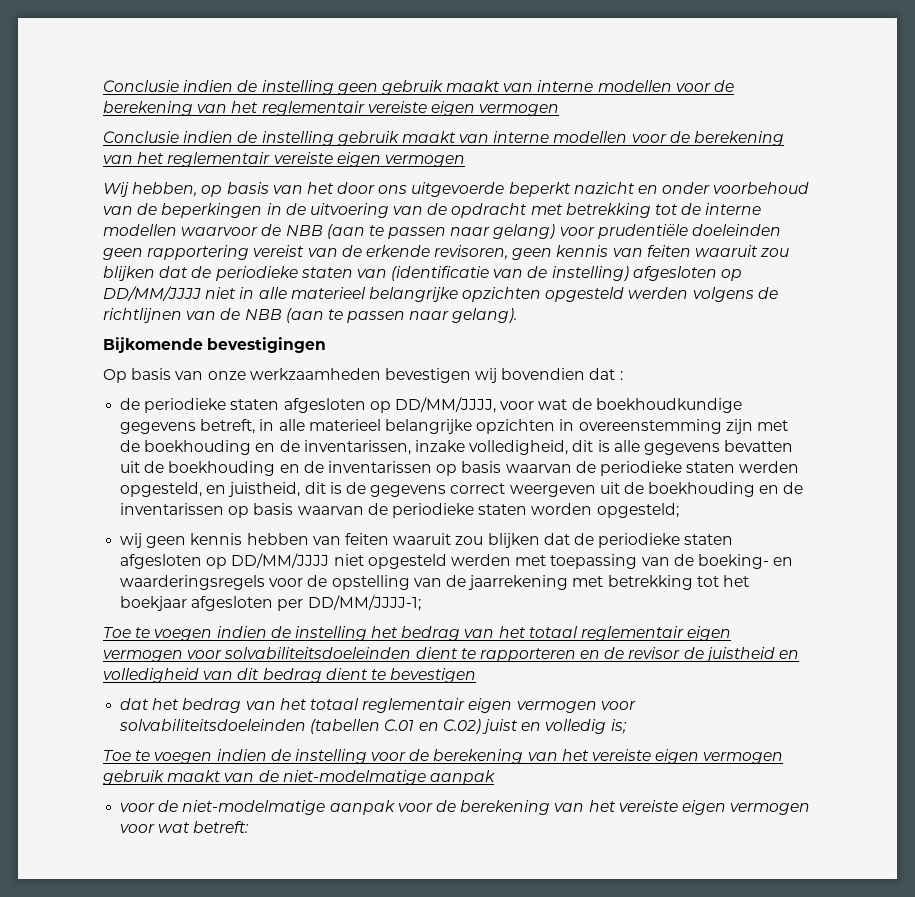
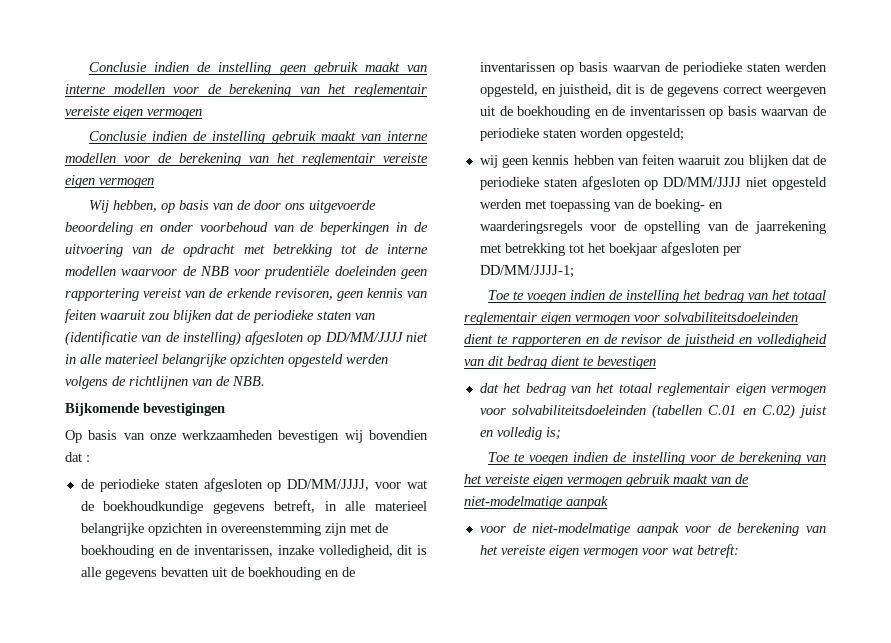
[306,182,334,194] het -> [236,200,251,210] de
[508,182,635,197] beperkt nazicht -> [65,222,133,235] beoordeling
[326,224,556,239] (aan te passen naar gelang) -> (229, 271) none
[244,308,518,323] NBB (aan te passen naar gelang). -> [232,376,265,386] NBB.

